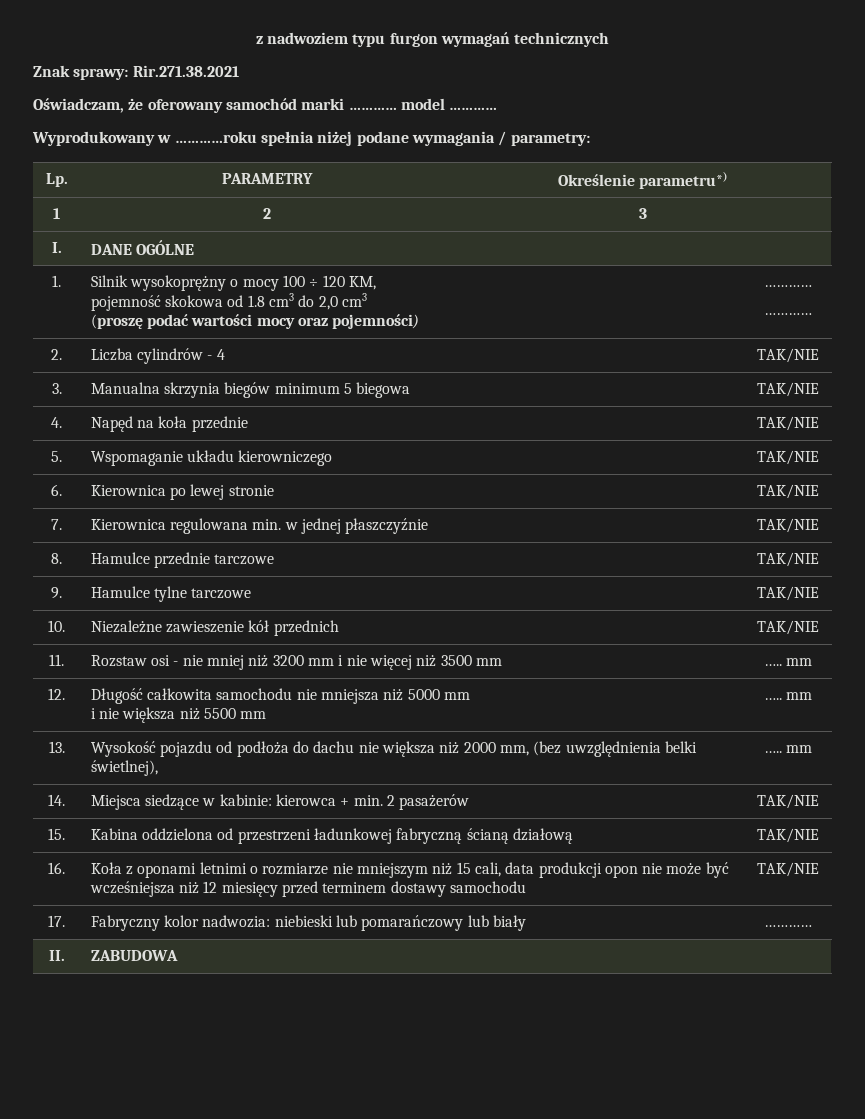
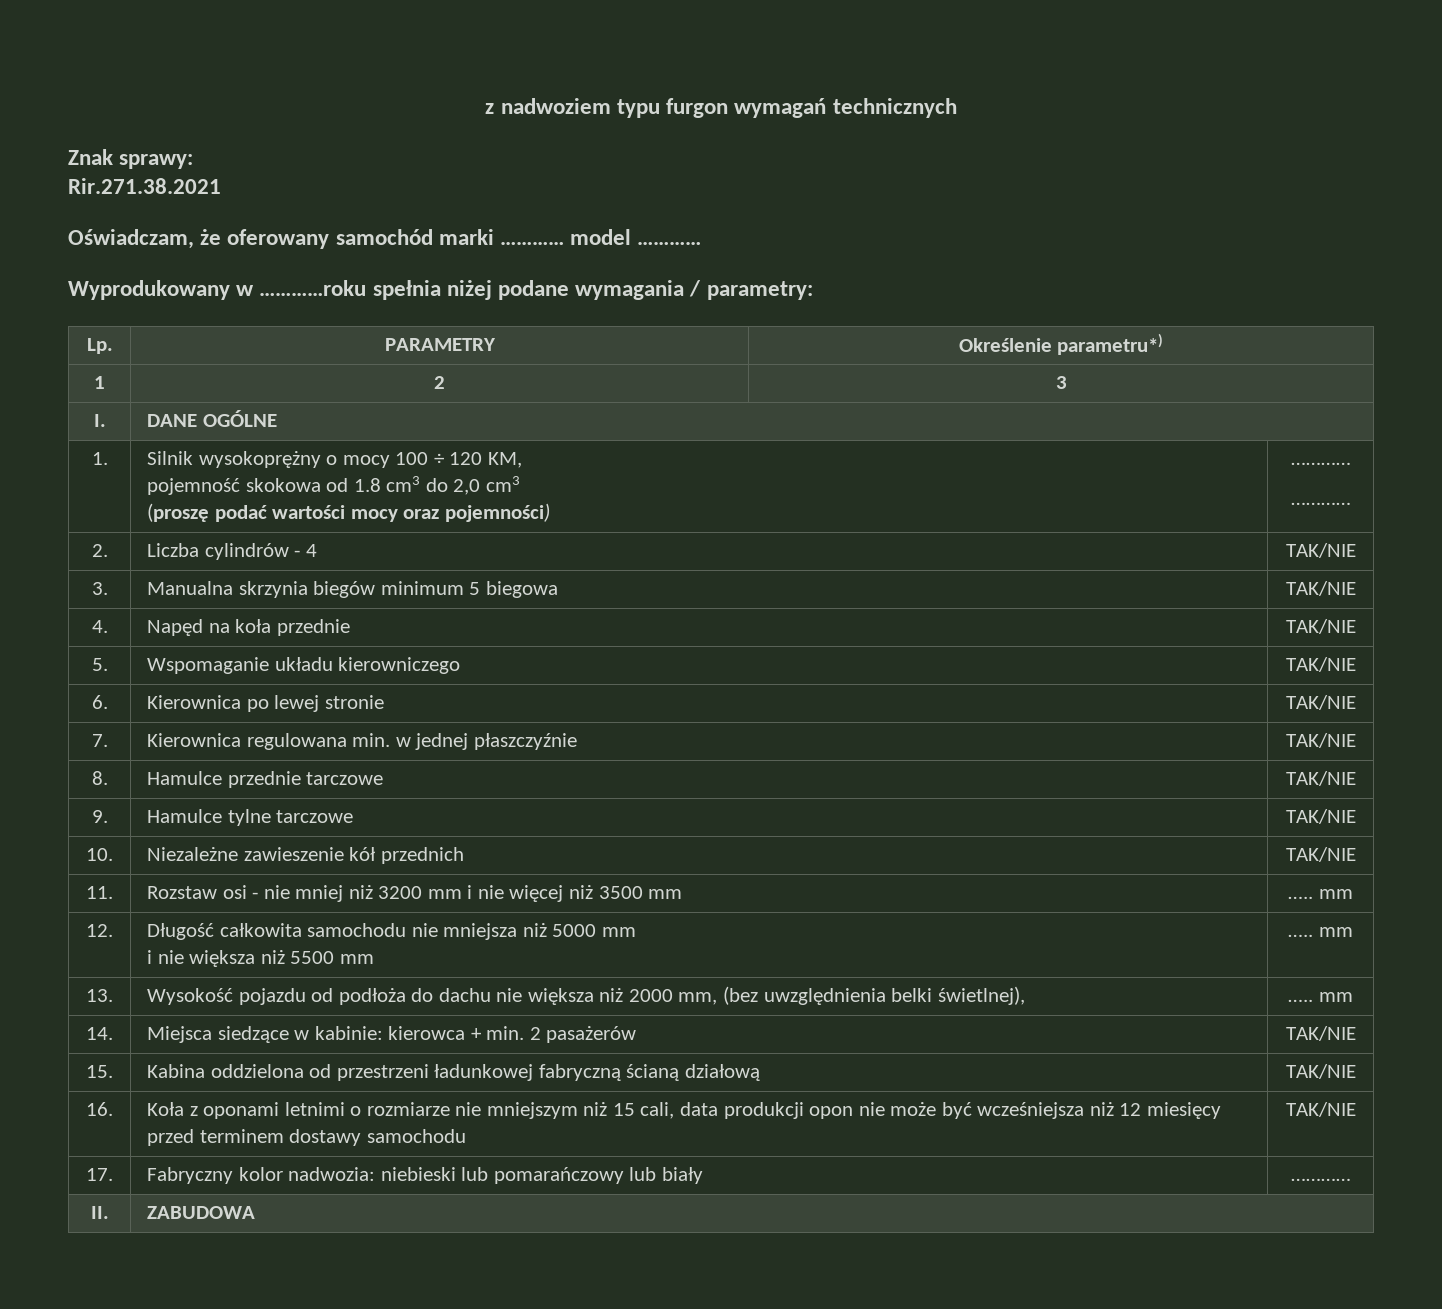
(129, 74) none -> (194, 161) //

